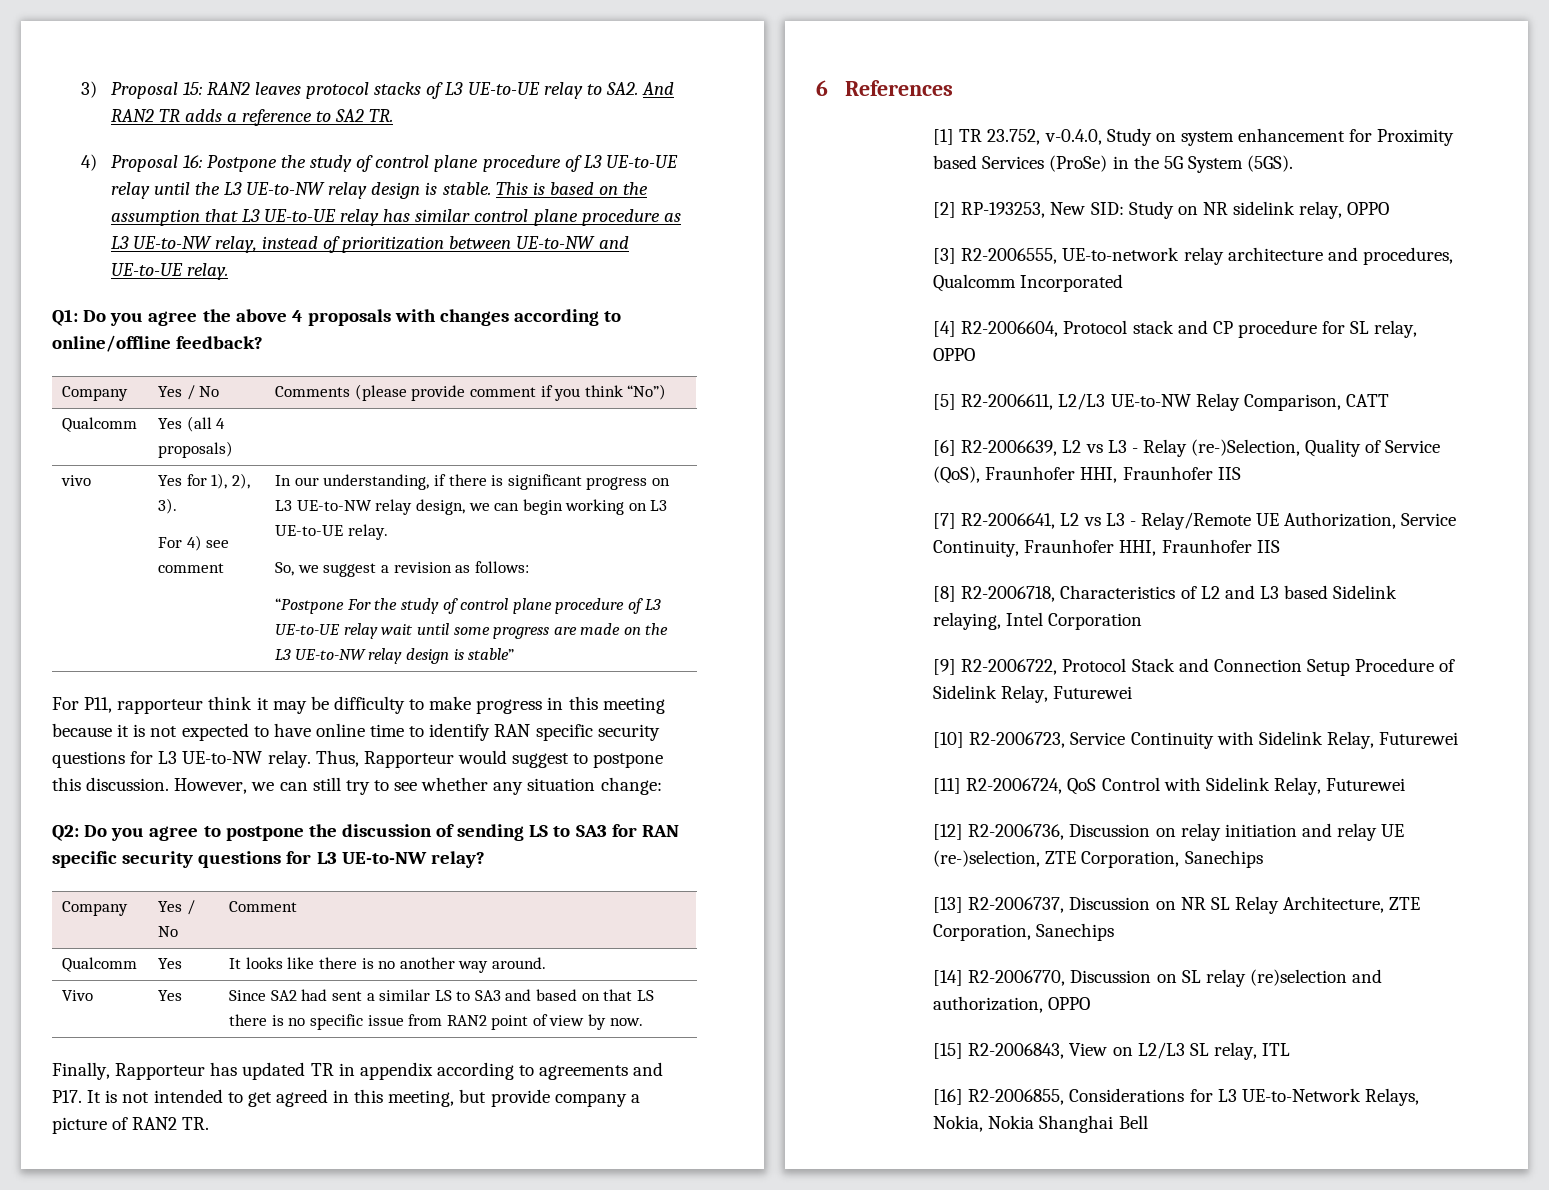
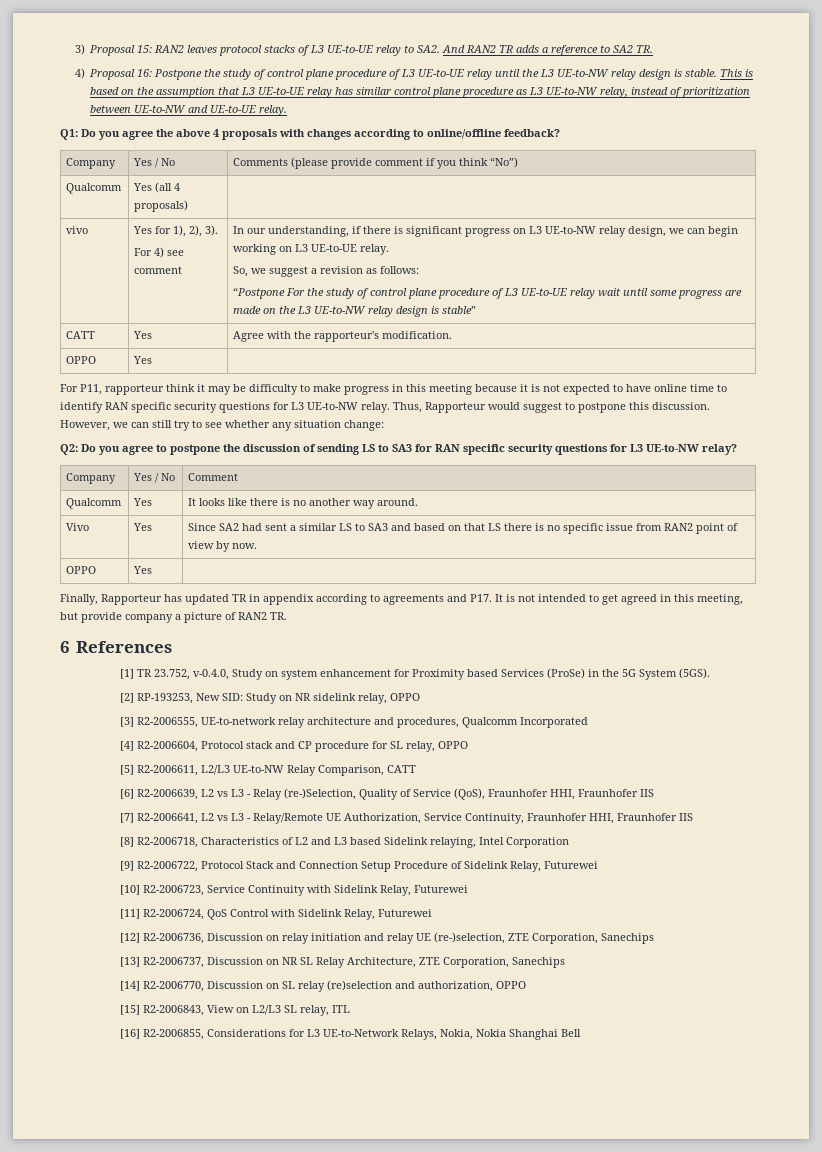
(515, 654) none -> [66,331,96,339] [133,331,153,339] [233,331,453,342] [66,356,97,364] [133,356,153,364] // CATT | Yes | Agree with the rapporteur's modification. // OPPO | Yes |
(643, 1022) none -> [66,566,97,574] [133,566,153,574] // OPPO | Yes |

